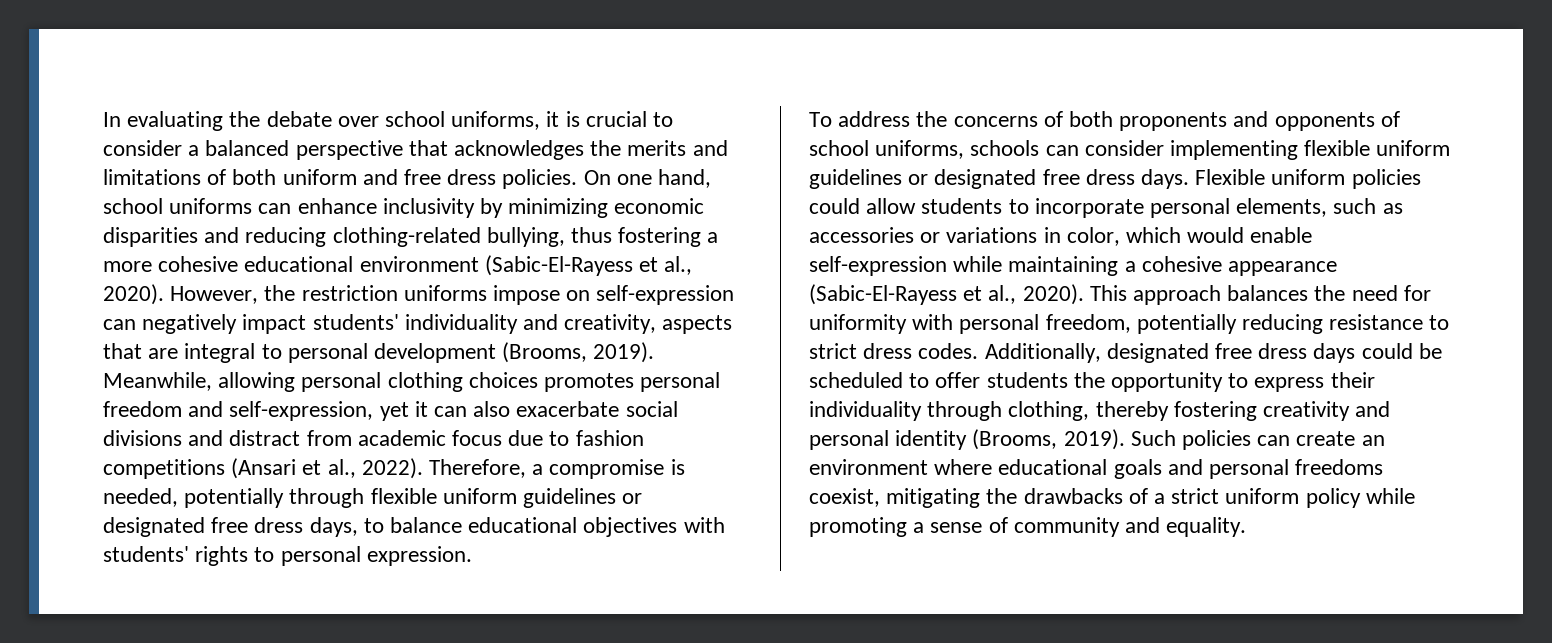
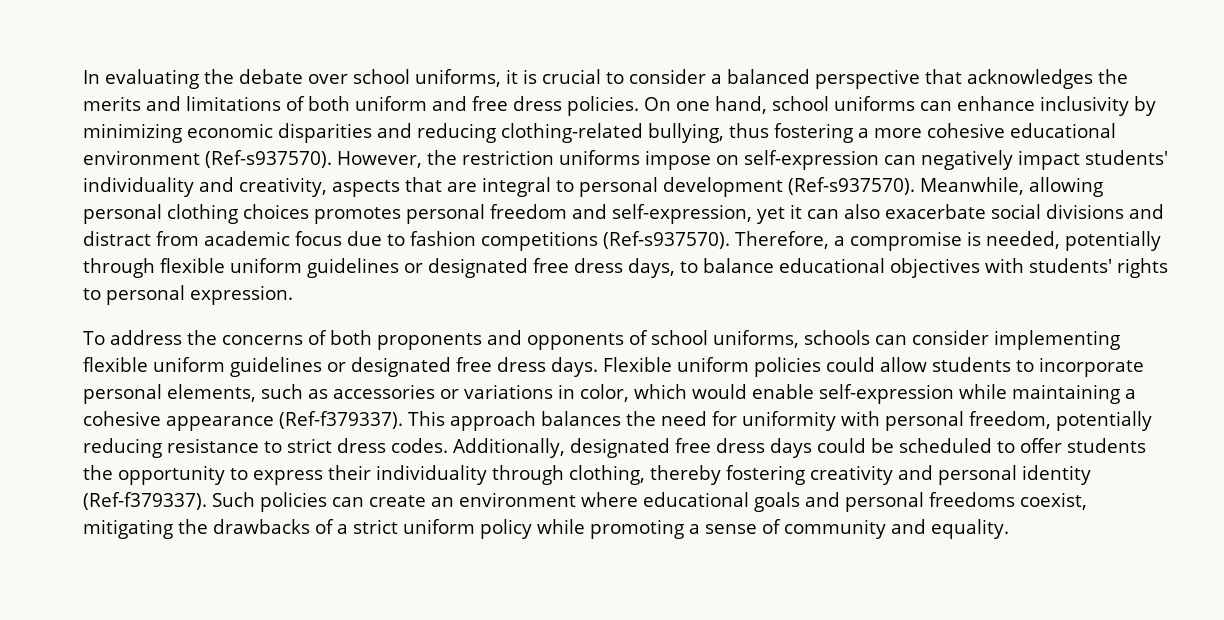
[484,255,693,276] [103,284,164,305] (Sabic-El-Rayess et al., 2020). -> [205,150,332,168] (Ref-s937570).
[502,342,655,363] (Brooms, 2019). -> [787,177,915,195] (Ref-s937570).
[231,458,423,479] (Ansari et al., 2022). -> [603,231,730,249] (Ref-s937570).
[809,284,1084,305] (Sabic-El-Rayess et al., 2020). -> [279,411,403,429] (Ref-f379337).
[972,429,1125,450] (Brooms, 2019). -> [83,492,207,510] (Ref-f379337).

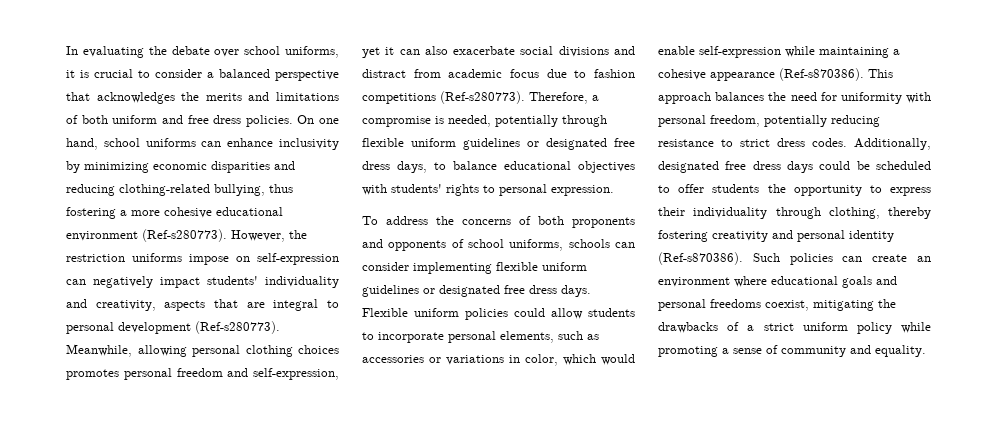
[205,150,332,168] (Ref-s937570). -> [142,229,227,242] (Ref-s280773).
[787,177,915,195] (Ref-s937570). -> [195,321,280,334] (Ref-s280773).
[603,231,730,249] (Ref-s937570). -> [440,91,525,104] (Ref-s280773).
[279,411,403,429] (Ref-f379337). -> [779,68,864,81] (Ref-s870386).
[83,492,207,510] (Ref-f379337). -> [658,252,743,265] (Ref-s870386).

